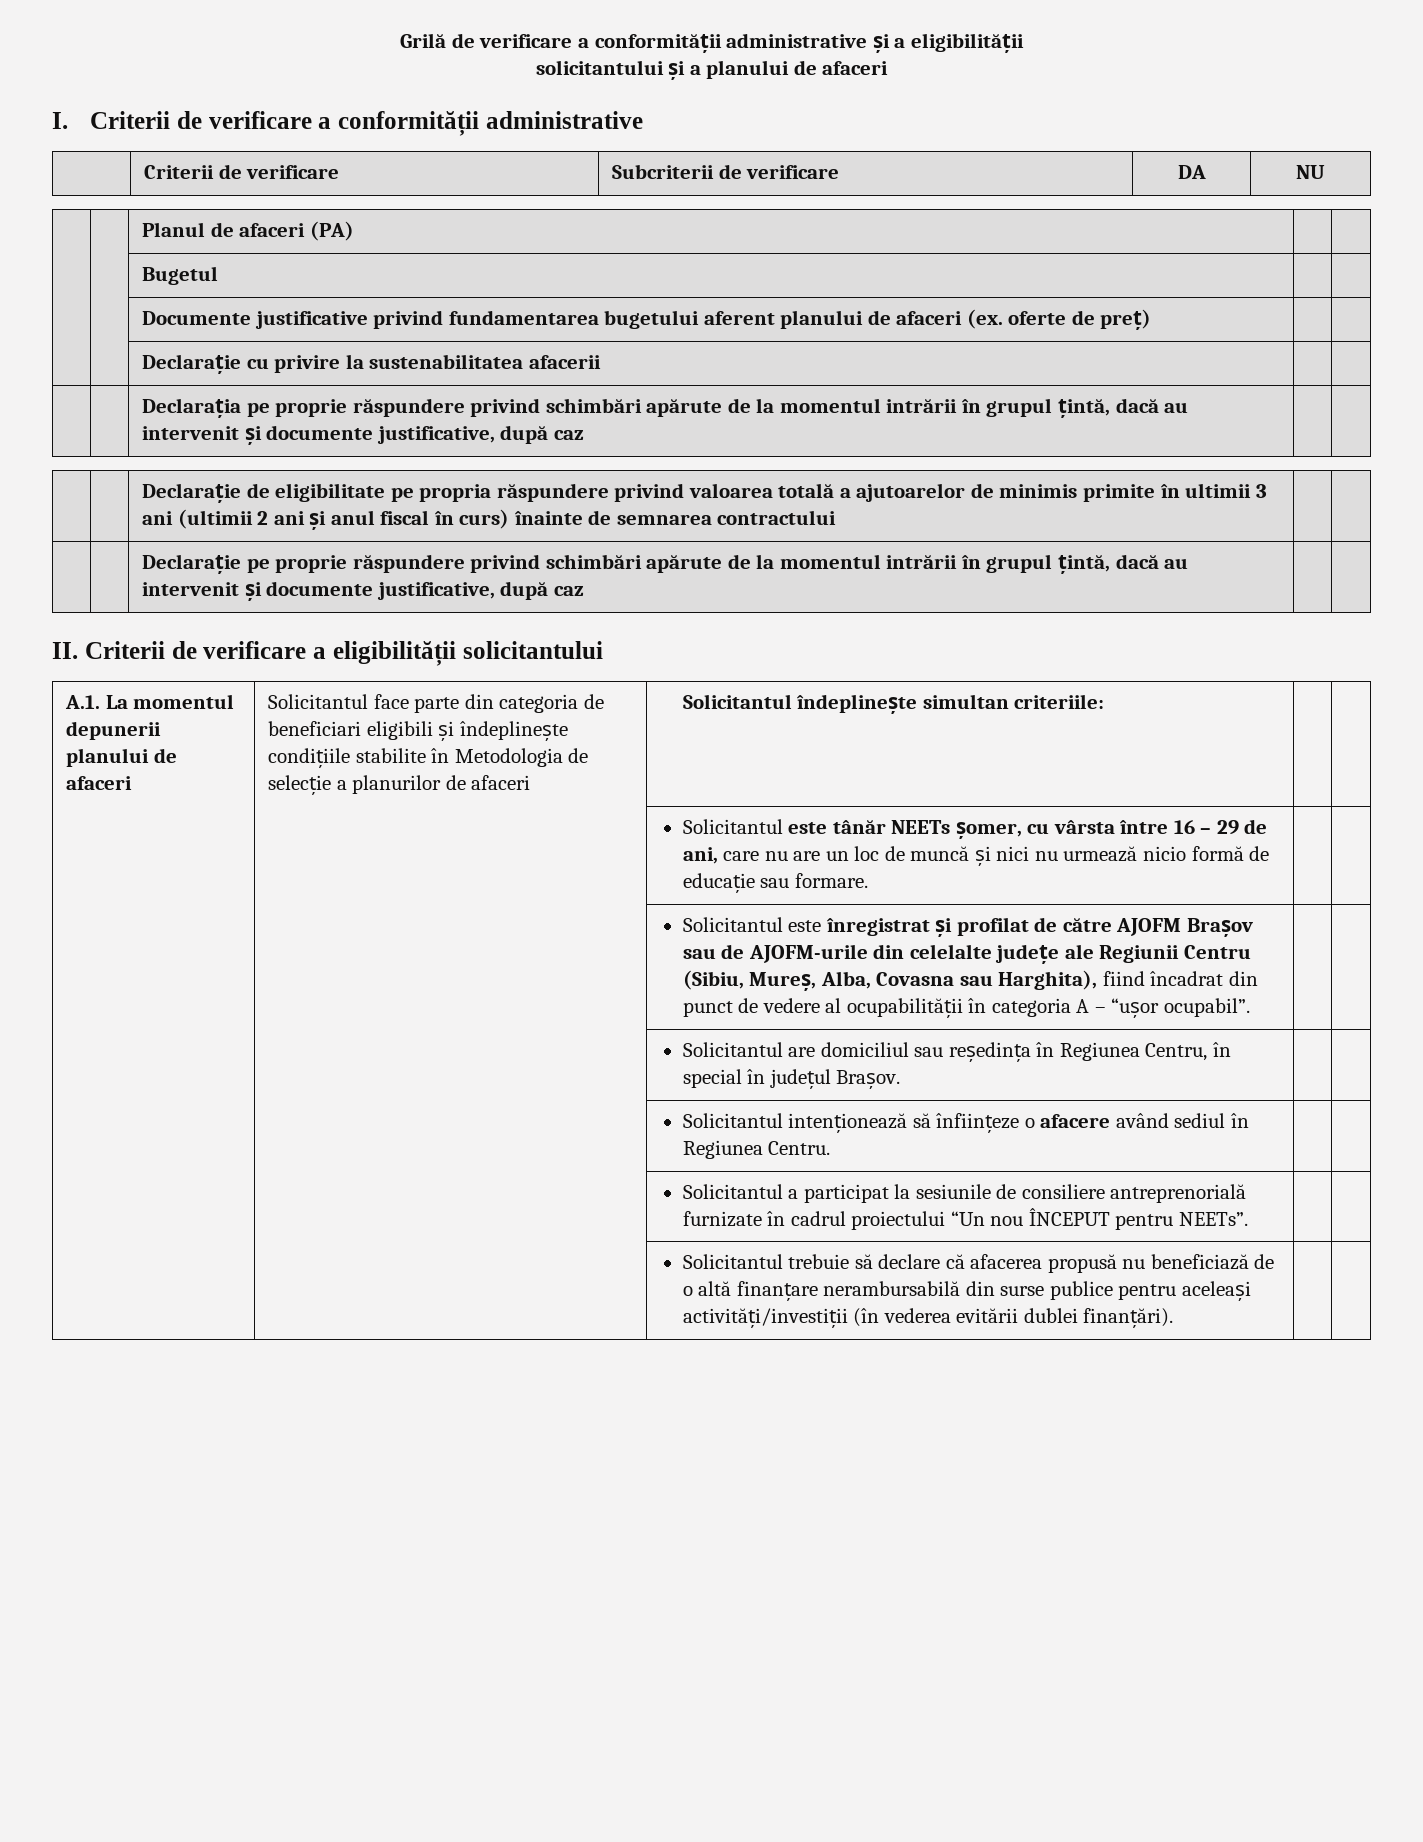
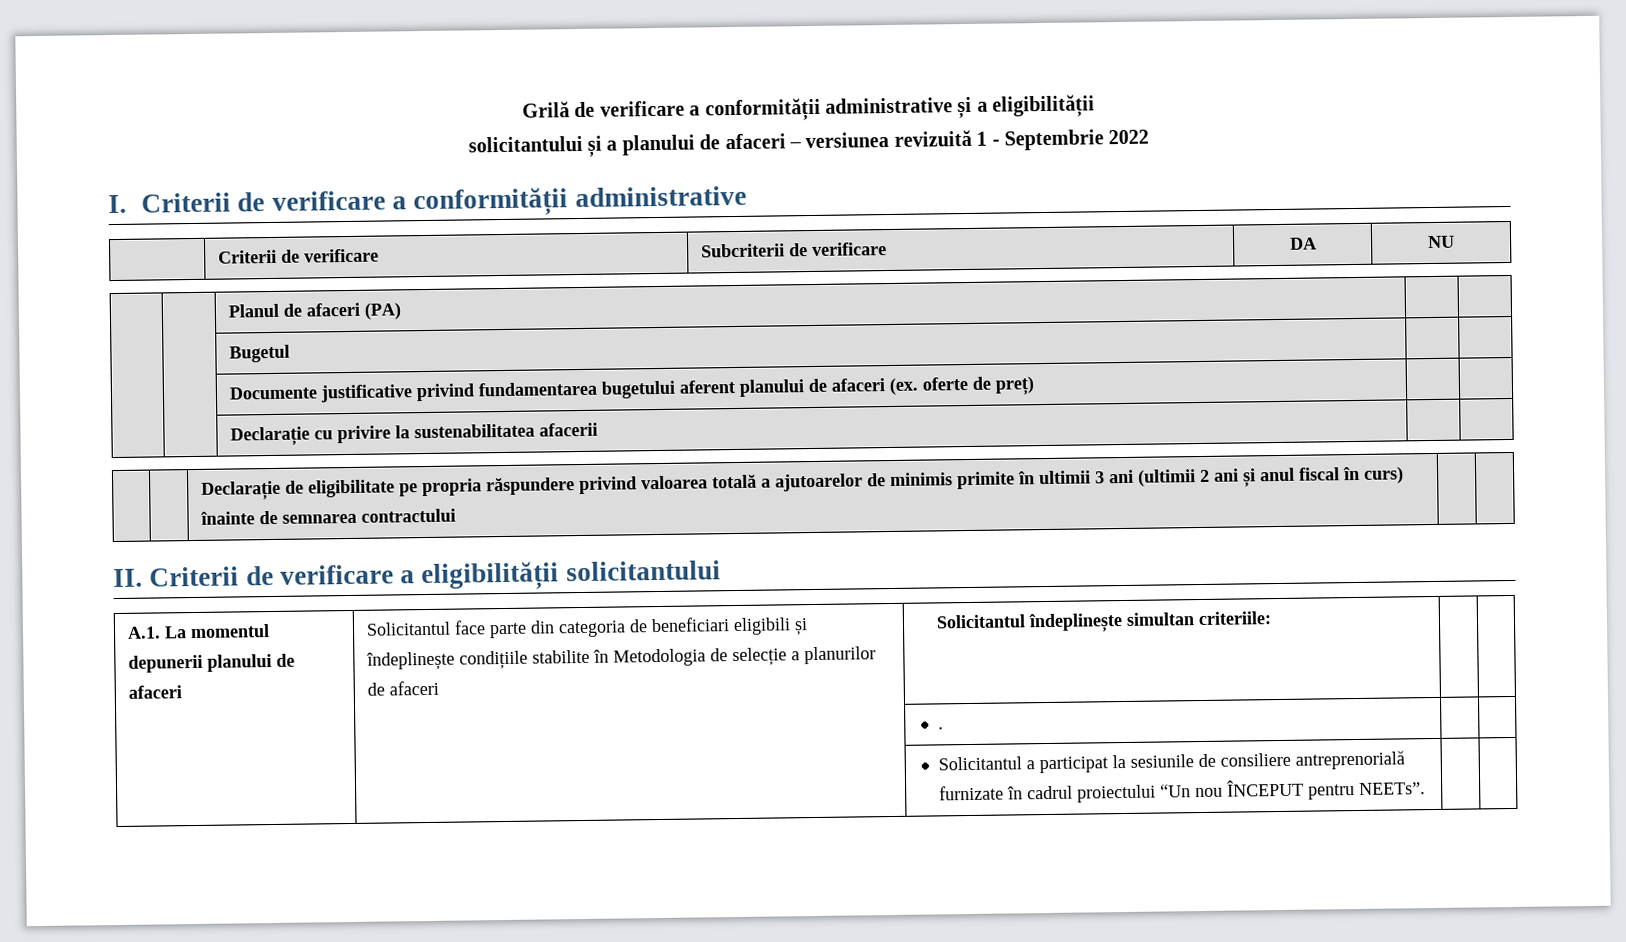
(889, 68) none -> [788,129,1150,151] – versiunea revizuită 1 - Septembrie 2022
[142,398,1189,418] [142,425,584,445] // | | Declarația pe proprie răspundere privind schimbări apărute de la momentul intrării în grupul țintă, dacă au intervenit și documente justificative, după caz | | -> (598, 429) none
[142,554,1189,574] [142,581,584,601] // | | Declarație pe proprie răspundere privind schimbări apărute de la momentul intrării în grupul țintă, dacă au intervenit și documente justificative, după caz | | -> (456, 515) none
[682,819,1268,839] [682,846,1270,866] [682,873,868,893] [682,917,1253,937] [682,944,1251,964] [682,970,1258,991] [682,998,1250,1018] [682,1042,1231,1062] [682,1069,901,1089] [682,1113,1249,1133] [682,1140,831,1159] Solicitantul este tânăr NEETs șomer, cu vârsta între 16 – 29 de ani, care nu are un loc de muncă și nici nu urmează nicio formă de educație sau formare. | | // | | Solicitantul este înregistrat și profilat de către AJOFM Brașov sau de AJOFM-urile din celelalte județe ale Regiunii Centru (Sibiu, Mureș, Alba, Covasna sau Harghita), fiind încadrat din punct de vedere al ocupabilității în categoria A – “ușor ocupabil”. | | // | | Solicitantul are domiciliul sau reședința în Regiunea Centru, în special în județul Brașov. | | // | | Solicitantul intenționează să înființeze o afacere având sediul în Regiunea Centru. -> [937,726,944,730] .
[682,1254,1275,1273] [682,1281,1251,1301] [682,1308,1174,1328] // | | Solicitantul trebuie să declare că afacerea propusă nu beneficiază de o altă finanțare nerambursabilă din surse publice pentru aceleași activități/investiții (în vederea evitării dublei finanțări). | | -> (1426, 788) none

